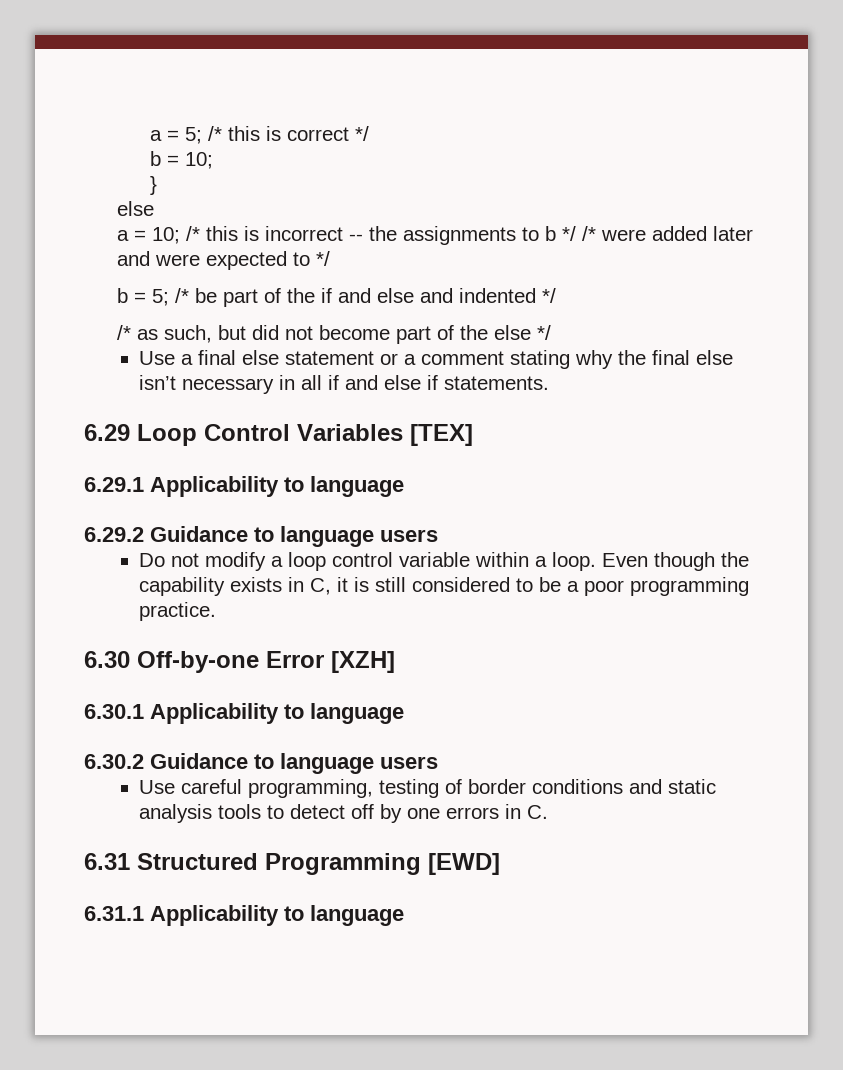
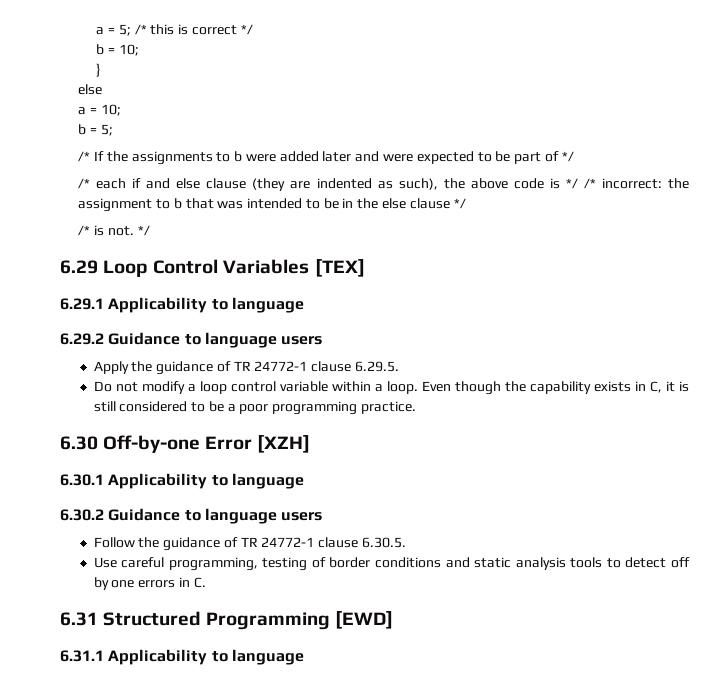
[185,226,363,241] /* this is incorrect -- -> [78,124,113,136] [78,151,104,162] // b = 5; // /* If
[561,226,596,241] */ /* -> (243, 156) none
[315,251,330,266] [116,288,556,307] [116,325,551,344] [139,350,734,369] [139,375,550,394] */ // b = 5; /* be part of the if and else and indented */ // /* as such, but did not become part of the else */ // Use a final else statement or a comment stating why the final else isn’t necessary in all if and else if statements. -> [495,151,574,164] [78,178,690,191] [78,198,466,212] [78,225,150,236] be part of */ // /* each if and else clause (they are indented as such), the above code is */ /* incorrect: the assignment to b that was intended to be in the else clause */ // /* is not. */
(438, 535) none -> [93,361,400,375] // Apply the guidance of TR 24772-1 clause 6.29.5.
(438, 762) none -> [93,537,407,551] // Follow the guidance of TR 24772-1 clause 6.30.5.

